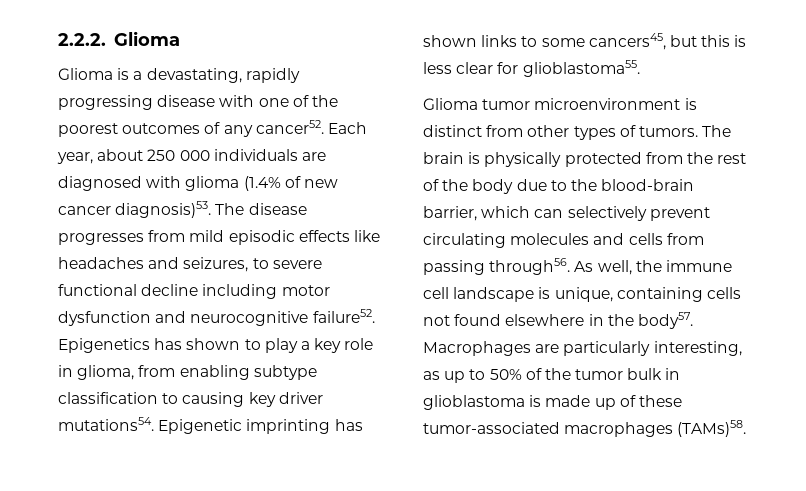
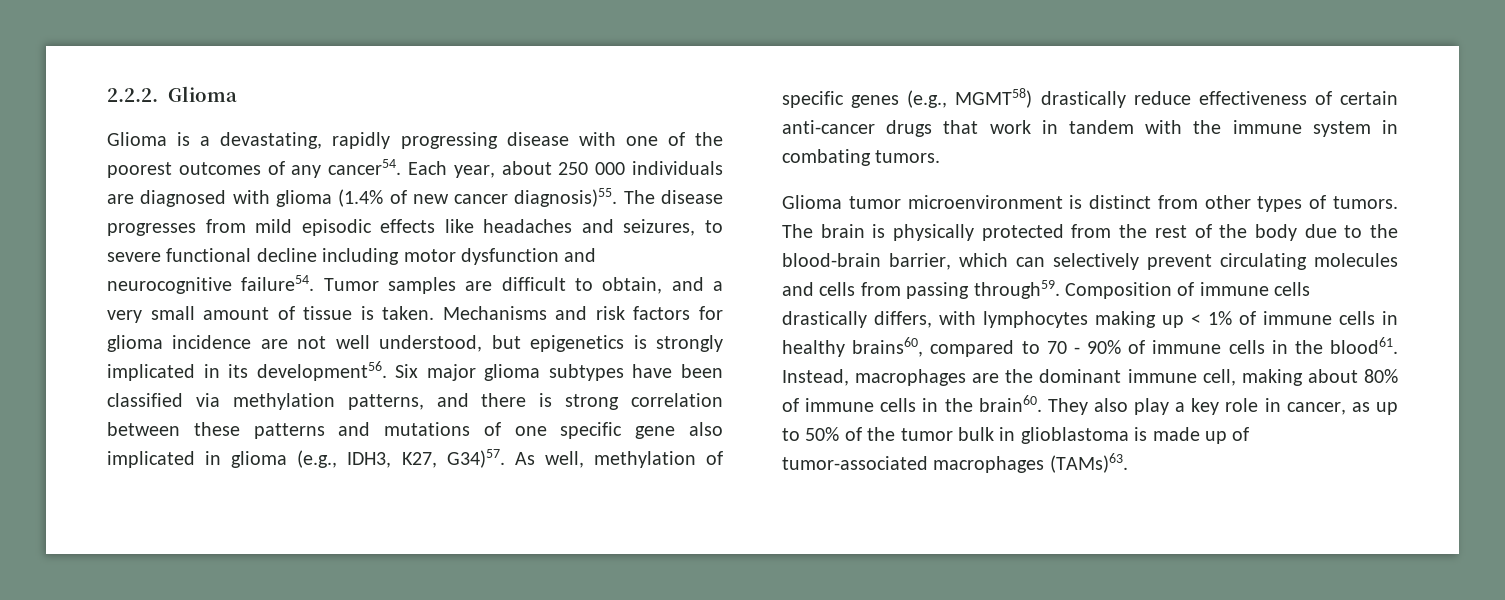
[255,120,324,134] cancer52. -> [328,159,402,175] cancer54.
[115,201,212,218] diagnosis)53. -> [514,188,618,207] diagnosis)55.
[312,309,375,323] [58,338,374,353] [58,365,317,380] [58,392,323,407] [58,417,363,434] [423,33,747,50] [423,60,640,77] failure52. Epigenetics has shown to play a key role in glioma, from enabling subtype classification to causing key driver mutations54. Epigenetic imprinting has shown links to some cancers45, but this is less clear for glioblastoma55. -> [241,275,723,294] [107,306,723,323] [107,335,724,352] [107,361,723,381] [107,393,723,410] [107,422,723,439] [107,449,724,468] [782,88,1398,108] [782,120,1398,137] [782,149,941,166] failure54. Tumor samples are difficult to obtain, and a very small amount of tissue is taken. Mechanisms and risk factors for glioma incidence are not well understood, but epigenetics is strongly implicated in its development56. Six major glioma subtypes have been classified via methylation patterns, and there is strong correlation between these patterns and mutations of one specific gene also implicated in glioma (e.g., IDH3, K27, G34)57. As well, methylation of specific genes (e.g., MGMT58) drastically reduce effectiveness of certain anti-cancer drugs that work in tandem with the immune system in combating tumors.
[489,258,732,275] [423,287,741,302] [423,312,693,329] [423,341,742,356] through56. As well, the immune cell landscape is unique, containing cells not found elsewhere in the body57. Macrophages are particularly interesting, -> [973,280,1311,299] [782,311,1398,328] [782,337,1398,357] [782,369,1398,386] [782,395,1346,415] through59. Composition of immune cells drastically differs, with lymphocytes making up < 1% of immune cells in healthy brains60, compared to 70 - 90% of immune cells in the blood61. Instead, macrophages are the dominant immune cell, making about 80% of immune cells in the brain60. They also play a key role in cancer,
[638,395,682,407] these -> (1250, 434) none
[677,420,747,437] (TAMs)58. -> [1049,453,1128,473] (TAMs)63.

